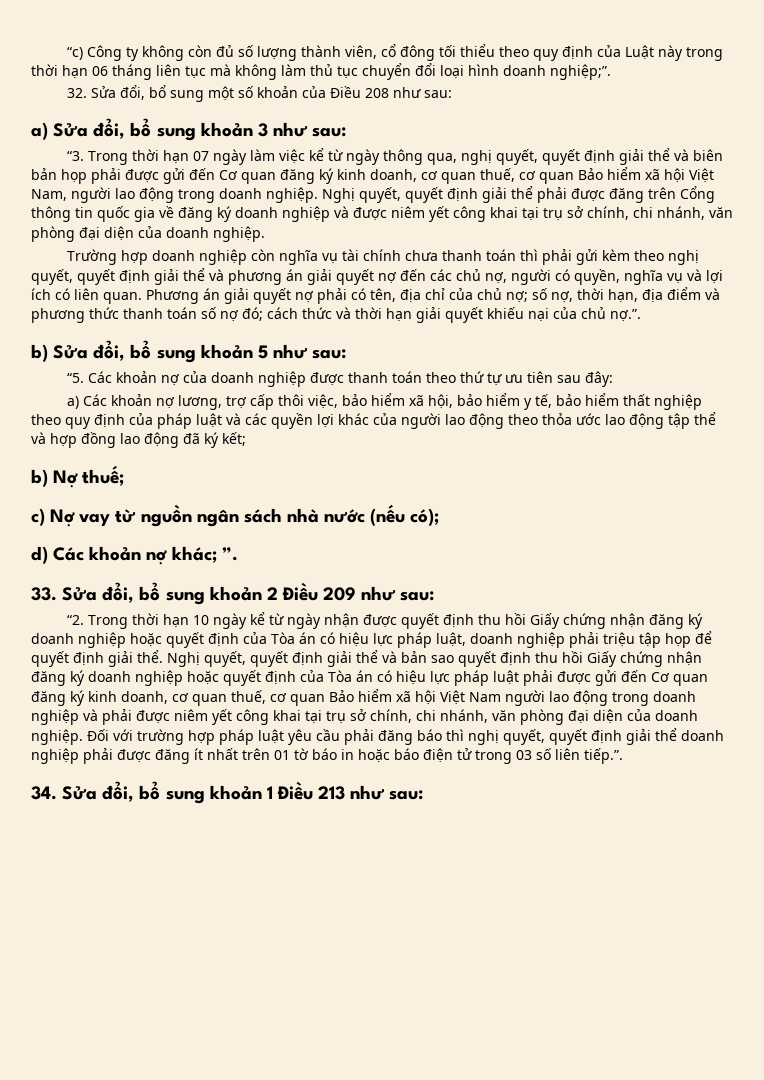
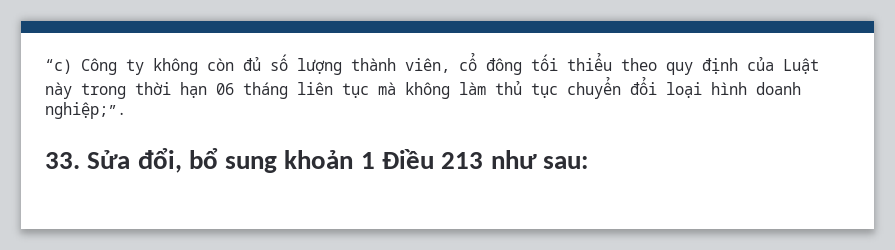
[67,85,453,102] [31,118,347,141] [67,148,724,165] [31,167,714,184] [31,186,715,203] [31,206,733,222] [31,226,265,242] [67,249,700,265] [31,268,723,285] [31,287,720,304] [31,307,641,323] [31,340,347,363] [67,371,614,387] [67,393,703,410] [31,412,716,429] [31,432,246,448] [31,465,125,488] [31,504,440,527] [31,546,238,565] // 32. Sửa đổi, bổ sung một số khoản của Điều 208 như sau: // a) Sửa đổi, bổ sung khoản 3 như sau: // “3. Trong thời hạn 07 ngày làm việc kể từ ngày thông qua, nghị quyết, quyết định giải thể và biên bản họp phải được gửi đến Cơ quan đăng ký kinh doanh, cơ quan thuế, cơ quan Bảo hiểm xã hội Việt Nam, người lao động trong doanh nghiệp. Nghị quyết, quyết định giải thể phải được đăng trên Cổng thông tin quốc gia về đăng ký doanh nghiệp và được niêm yết công khai tại trụ sở chính, chi nhánh, văn phòng đại diện của doanh nghiệp. // Trường hợp doanh nghiệp còn nghĩa vụ tài chính chưa thanh toán thì phải gửi kèm theo nghị quyết, quyết định giải thể và phương án giải quyết nợ đến các chủ nợ, người có quyền, nghĩa vụ và lợi ích có liên quan. Phương án giải quyết nợ phải có tên, địa chỉ của chủ nợ; số nợ, thời hạn, địa điểm và phương thức thanh toán số nợ đó; cách thức và thời hạn giải quyết khiếu nại của chủ nợ.”. // b) Sửa đổi, bổ sung khoản 5 như sau: // “5. Các khoản nợ của doanh nghiệp được thanh toán theo thứ tự ưu tiên sau đây: // a) Các khoản nợ lương, trợ cấp thôi việc, bảo hiểm xã hội, bảo hiểm y tế, bảo hiểm thất nghiệp theo quy định của pháp luật và các quyền lợi khác của người lao động theo thỏa ước lao động tập thể và hợp đồng lao động đã ký kết; // b) Nợ thuế; // c) Nợ vay từ nguồn ngân sách nhà nước (nếu có); // d) Các khoản nợ khác; ”. -> (126, 110) none
[266,582,435,601] [67,612,704,629] [31,631,712,648] [31,650,702,667] [31,670,708,686] [31,689,696,706] [31,709,698,725] [31,728,724,745] [31,748,623,764] [31,781,262,804] 2 Điều 209 như sau: // “2. Trong thời hạn 10 ngày kể từ ngày nhận được quyết định thu hồi Giấy chứng nhận đăng ký doanh nghiệp hoặc quyết định của Tòa án có hiệu lực pháp luật, doanh nghiệp phải triệu tập họp để quyết định giải thể. Nghị quyết, quyết định giải thể và bản sao quyết định thu hồi Giấy chứng nhận đăng ký doanh nghiệp hoặc quyết định của Tòa án có hiệu lực pháp luật phải được gửi đến Cơ quan đăng ký kinh doanh, cơ quan thuế, cơ quan Bảo hiểm xã hội Việt Nam người lao động trong doanh nghiệp và phải được niêm yết công khai tại trụ sở chính, chi nhánh, văn phòng đại diện của doanh nghiệp. Đối với trường hợp pháp luật yêu cầu phải đăng báo thì nghị quyết, quyết định giải thể doanh nghiệp phải được đăng ít nhất trên 01 tờ báo in hoặc báo điện tử trong 03 số liên tiếp.”. // 34. Sửa đổi, bổ sung khoản -> (354, 159) none

